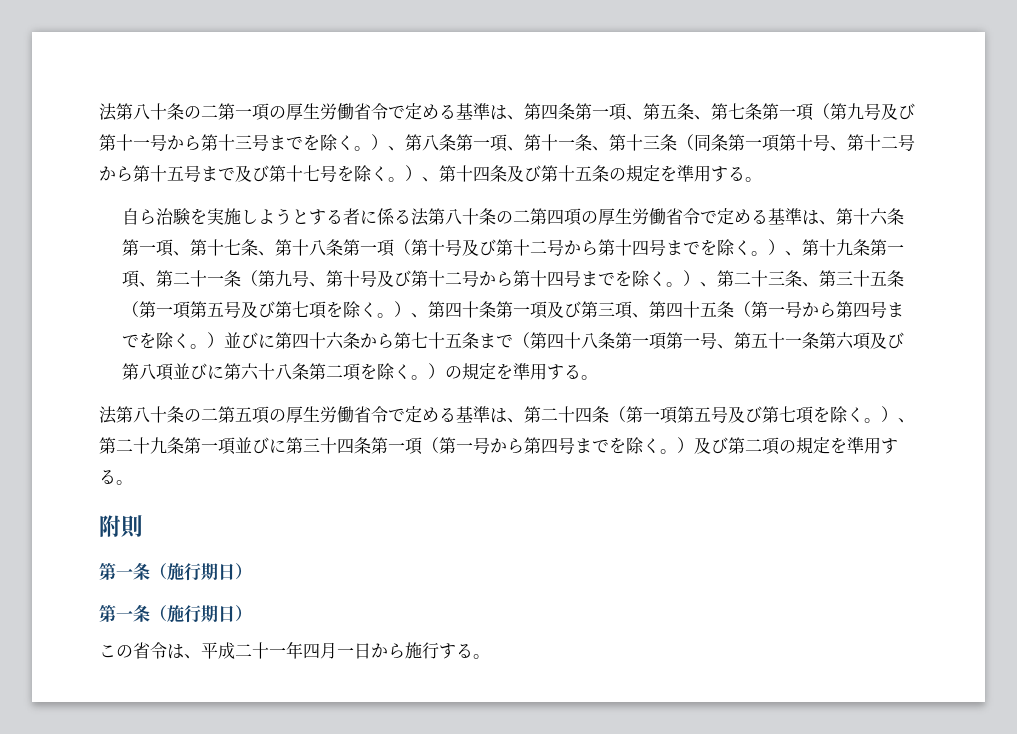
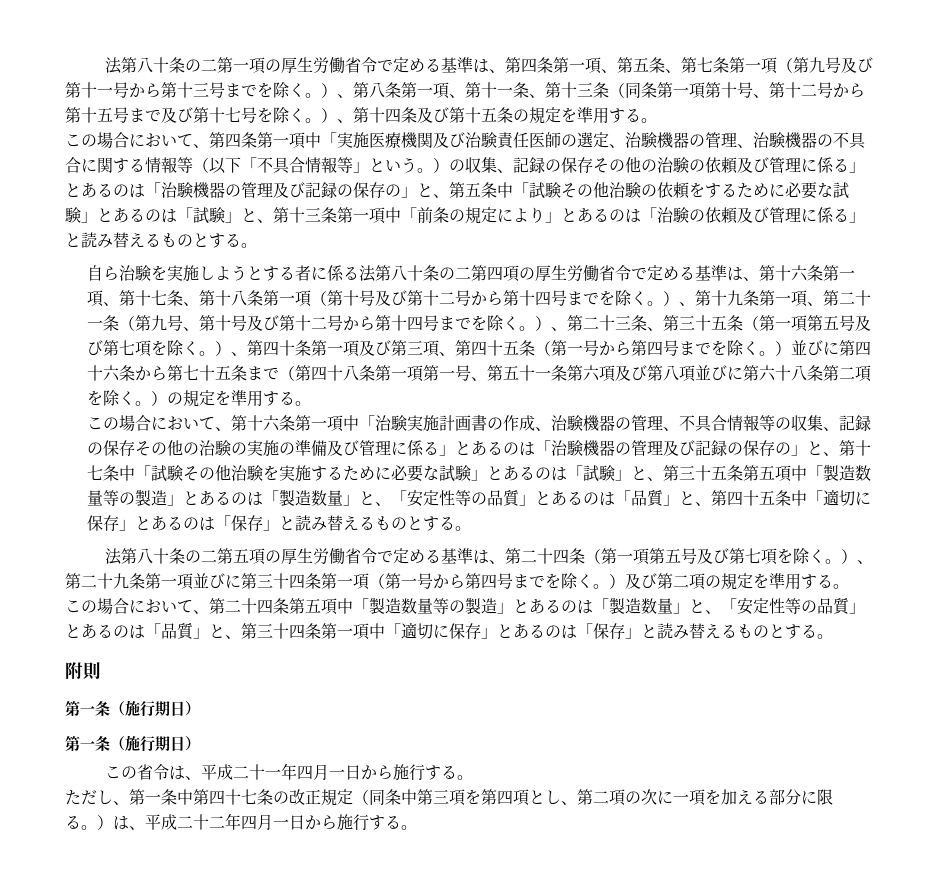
(762, 179) none -> [65,132,866,149] [65,157,865,174] [65,182,849,199] [64,207,865,224] [65,232,257,248] // この場合において、第四条第一項中「実施医療機関及び治験責任医師の選定、治験機器の管理、治験機器の不具合に関する情報等（以下「不具合情報等」という。）の収集、記録の保存その他の治験の依頼及び管理に係る」とあるのは「治験機器の管理及び記録の保存の」と、第五条中「試験その他治験の依頼をするために必要な試験」とあるのは「試験」と、第十三条第一項中「前条の規定により」とあるのは「治験の依頼及び管理に係る」と読み替えるものとする。
(599, 377) none -> [86,415,871,432] [86,440,871,457] [86,464,871,482] [86,489,871,507] [86,515,471,531] // この場合において、第十六条第一項中「治験実施計画書の作成、治験機器の管理、不具合情報等の収集、記録の保存その他の治験の実施の準備及び管理に係る」とあるのは「治験機器の管理及び記録の保存の」と、第十七条中「試験その他治験を実施するために必要な試験」とあるのは「試験」と、第三十五条第五項中「製造数量等の製造」とあるのは「製造数量」と、「安定性等の品質」とあるのは「品質」と、第四十五条中「適切に保存」とあるのは「保存」と読み替えるものとする。
(133, 482) none -> [65,597,865,615] [65,622,833,640] // この場合において、第二十四条第五項中「製造数量等の製造」とあるのは「製造数量」と、「安定性等の品質」とあるのは「品質」と、第三十四条第一項中「適切に保存」とあるのは「保存」と読み替えるものとする。
(490, 656) none -> [65,789,833,806] [65,813,417,831] // ただし、第一条中第四十七条の改正規定（同条中第三項を第四項とし、第二項の次に一項を加える部分に限る。）は、平成二十二年四月一日から施行する。

